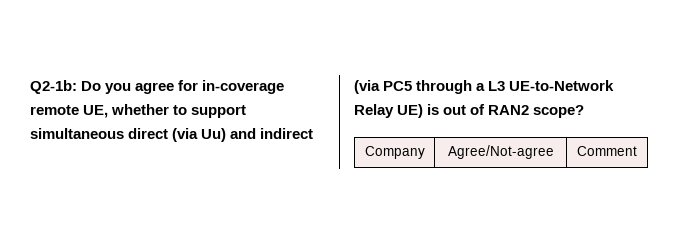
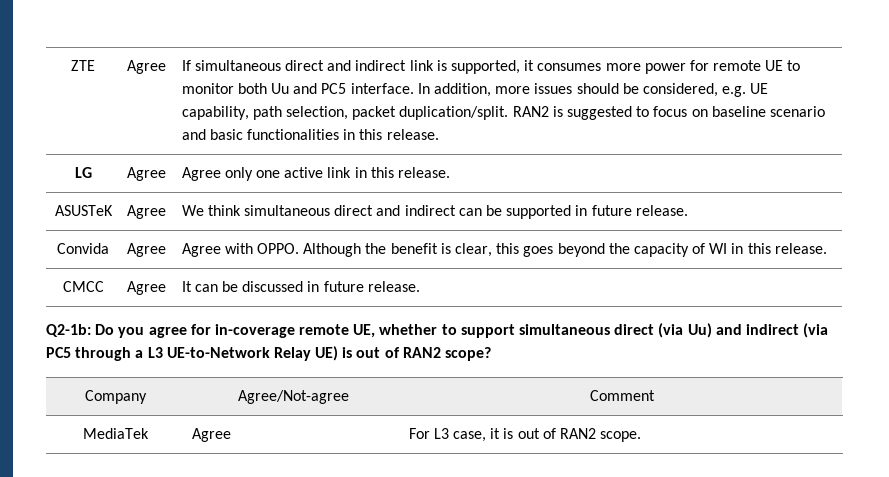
(30, 87) none -> [71,60,95,71] [126,60,166,74] [181,60,801,74] [181,83,769,97] [181,106,825,120] [181,129,439,140] [74,167,92,178] [126,167,166,181] [181,167,450,181] [54,205,113,216] [126,205,166,219] [181,205,688,219] [57,243,109,254] [126,243,166,257] [181,243,827,257] [62,281,104,292] [126,281,166,295] [181,281,420,292] ZTE | Agree | If simultaneous direct and indirect link is supported, it consumes more power for remote UE to monitor both Uu and PC5 interface. In addition, more issues should be considered, e.g. UE capability, path selection, packet duplication/split. RAN2 is suggested to focus on baseline scenario and basic functionalities in this release. // LG | Agree | Agree only one active link in this release. // ASUSTeK | Agree | We think simultaneous direct and indirect can be supported in future release. // Convida | Agree | Agree with OPPO. Although the benefit is clear, this goes beyond the capacity of WI in this release. // CMCC | Agree | It can be discussed in future release. //
(637, 151) none -> [83,428,149,439] [191,428,231,442] [408,428,642,442] // MediaTek | Agree | For L3 case, it is out of RAN2 scope.

